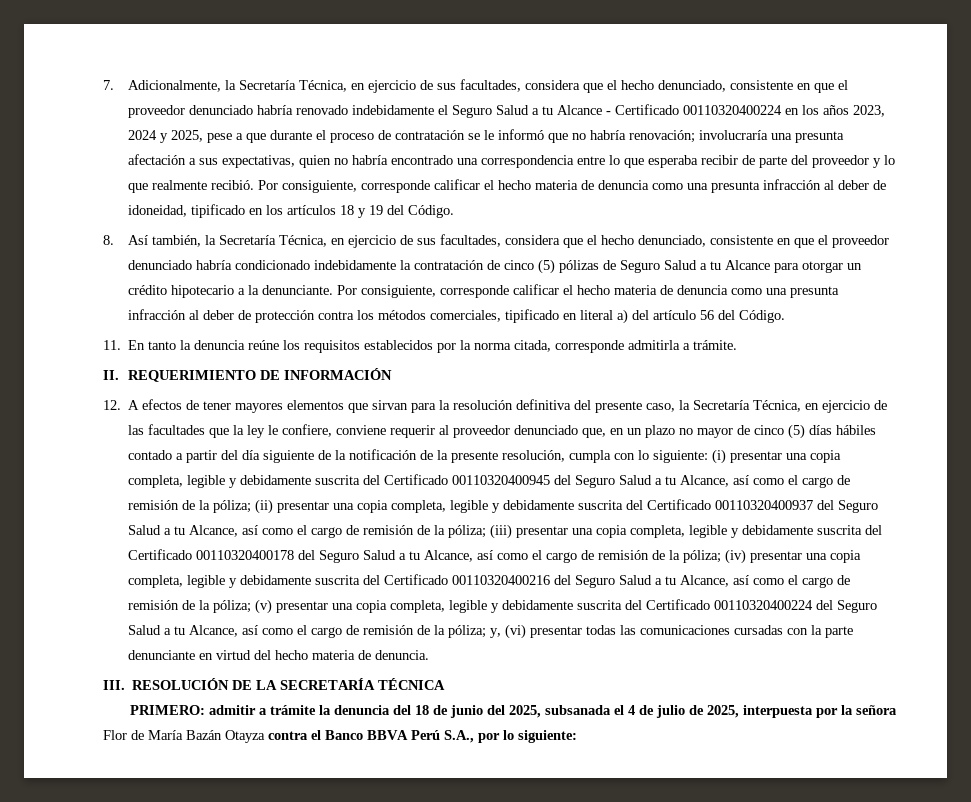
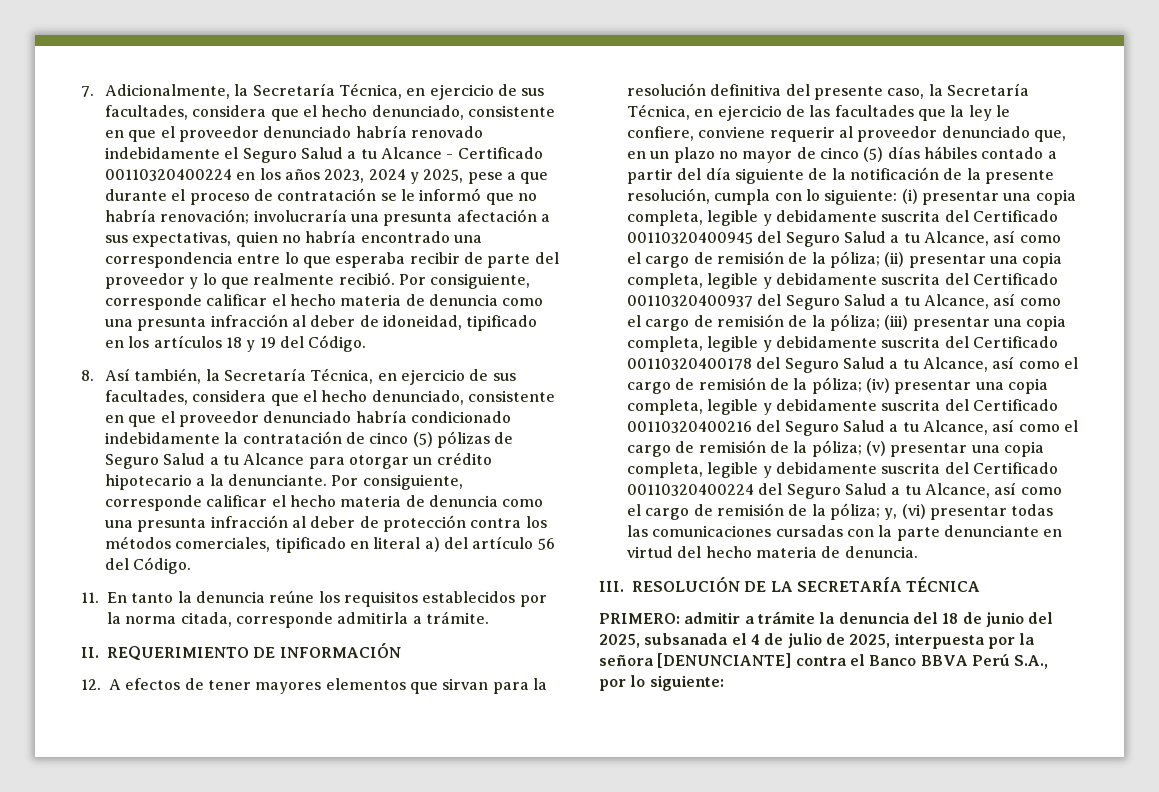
[103,730,265,743] Flor de María Bazán Otayza -> [657,653,792,668] [DENUNCIANTE]

